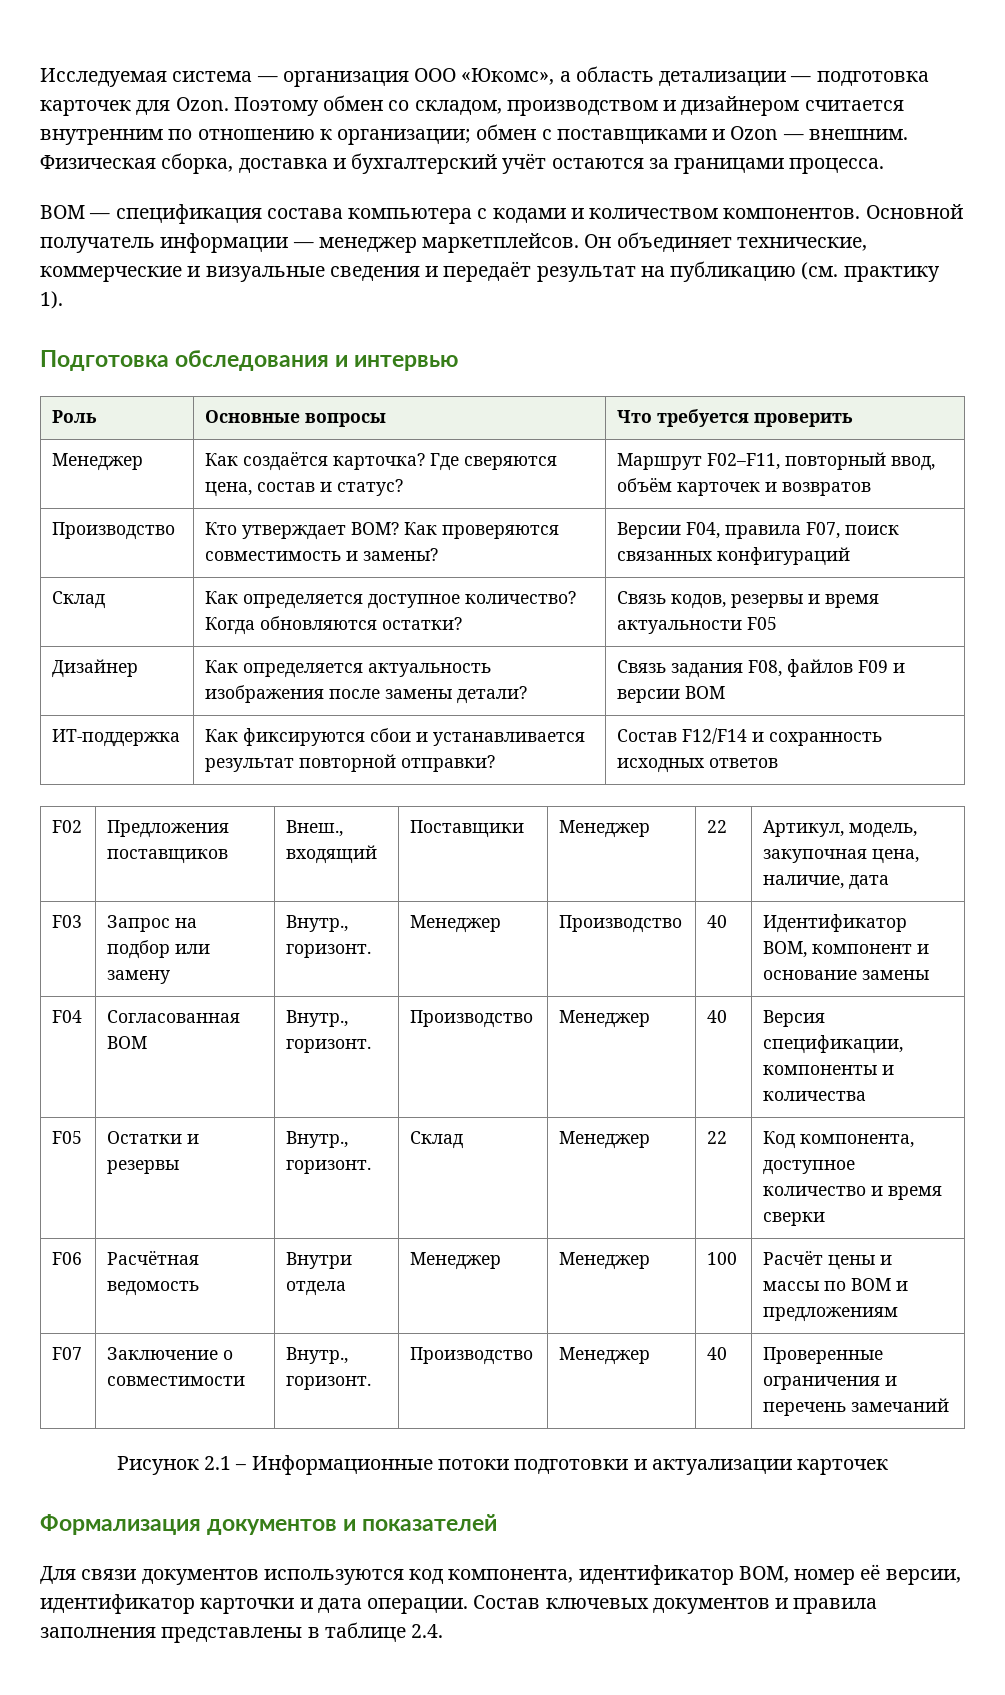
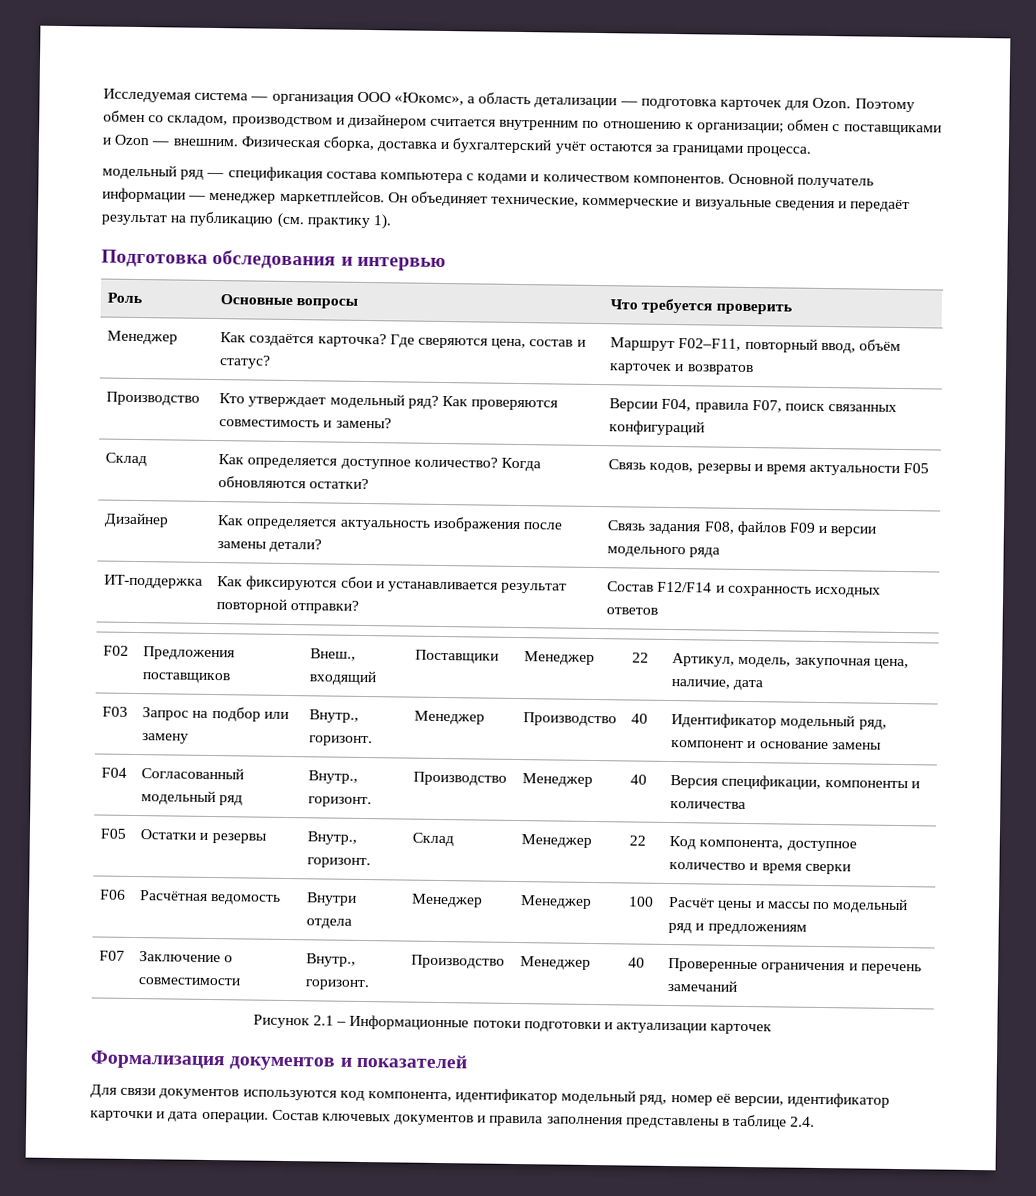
[40,205,85,219] BOM -> [102,164,205,180] модельный ряд
[351,522,400,535] BOM? -> [329,393,439,409] модельный ряд?
[685,686,726,699] BOM -> [607,546,721,558] модельного ряда
[763,941,808,958] BOM, -> [780,714,887,730] модельный ряд,
[107,1010,241,1023] [107,1036,148,1049] Согласованная BOM -> [141,767,245,780] [141,790,244,806] Согласованный модельный ряд
[851,1278,892,1291] BOM -> [832,898,909,914] [668,923,693,934] модельный ряд
[738,1566,789,1583] BOM, -> [561,1089,668,1105] модельный ряд,

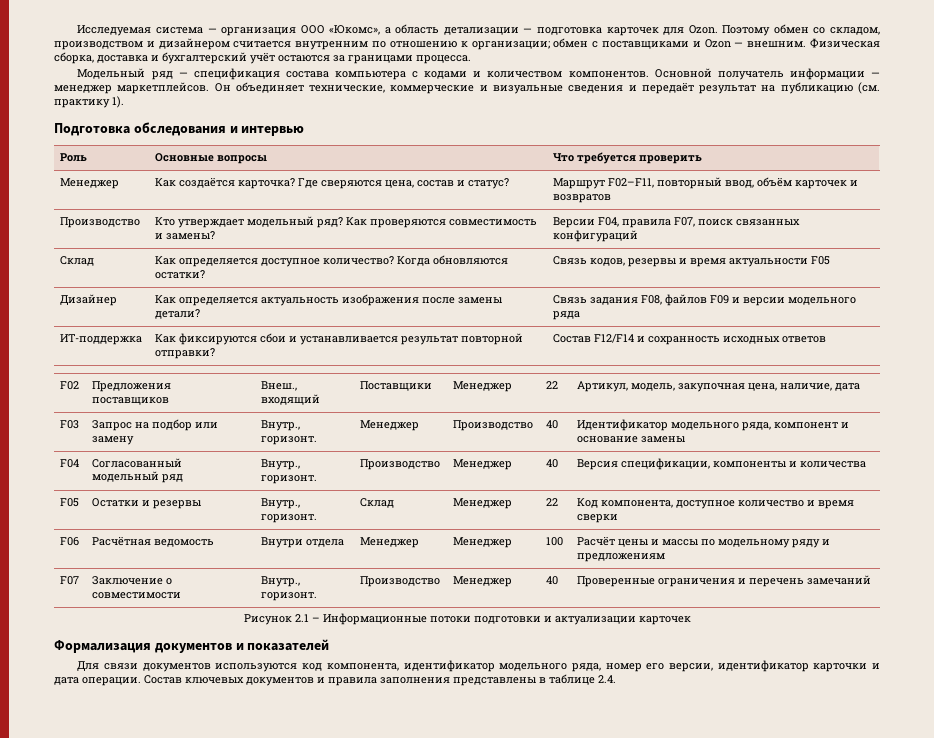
[102,164,177,180] модельный -> [77,68,146,79] Модельный
[780,714,887,730] модельный ряд, -> [671,422,772,431] модельного ряда,
[832,898,909,914] [668,923,693,934] модельный ряд -> [718,539,821,548] модельному ряду
[561,1089,731,1106] модельный ряд, номер её -> [499,663,665,672] модельного ряда, номер его

